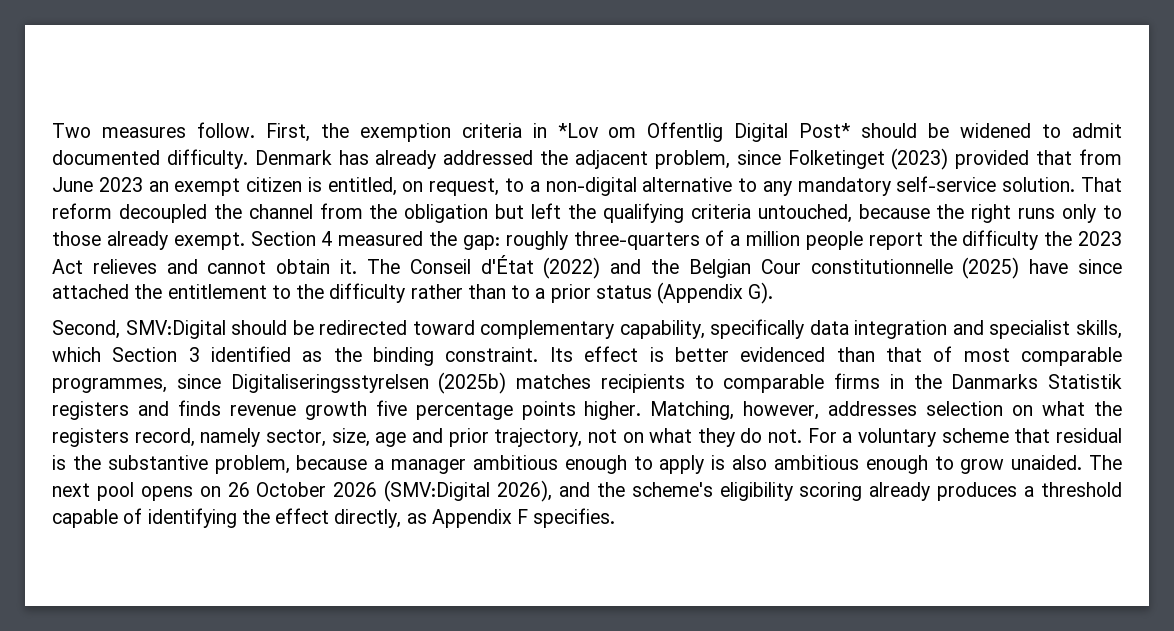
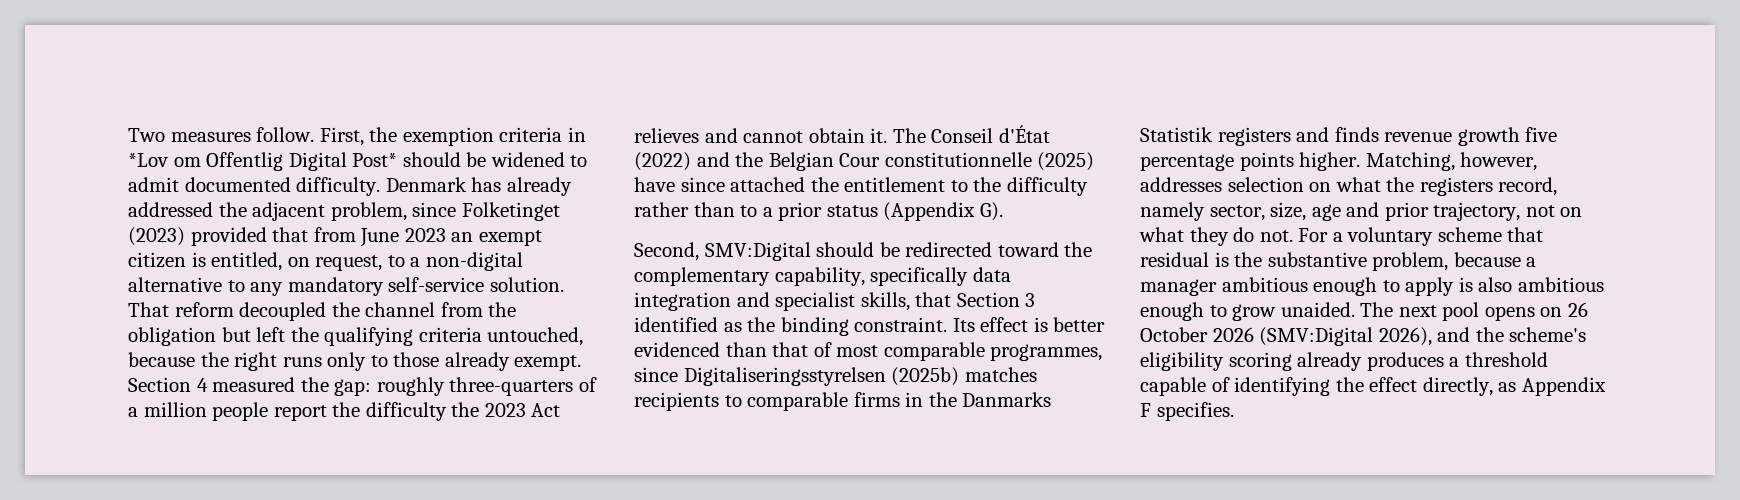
(475, 327) none -> [1064,242,1093,257] the
[52,347,101,362] which -> [915,292,952,307] that

